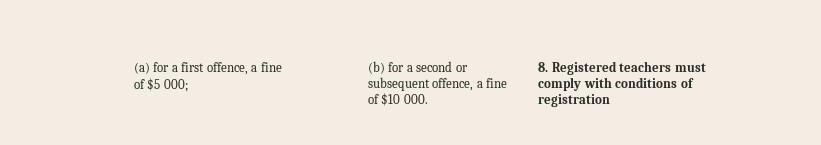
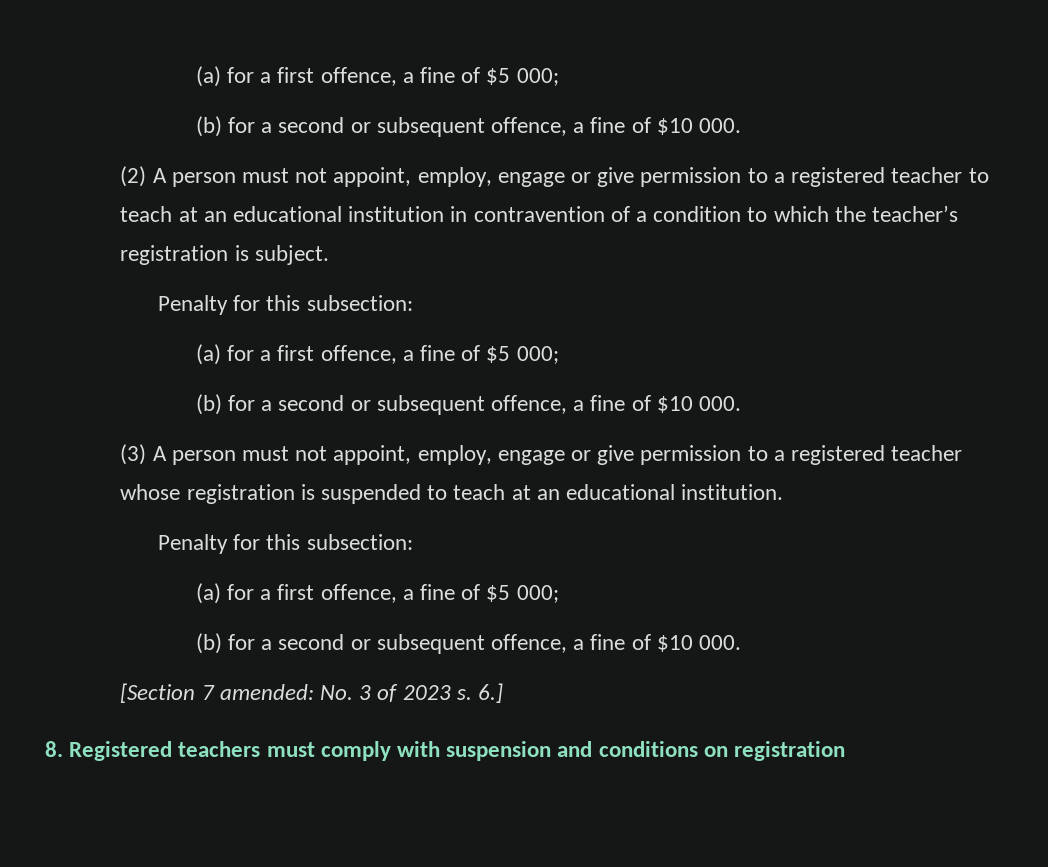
(428, 99) none -> [120,166,989,187] [120,205,959,222] [120,245,329,265] [158,295,413,315] [195,344,559,365] [195,394,742,415] [120,444,963,465] [120,484,784,504] [158,534,413,554] [195,583,559,604] [195,633,742,654] [120,683,504,703] // (2) A person must not appoint, employ, engage or give permission to a registered teacher to teach at an educational institution in contravention of a condition to which the teacher’s registration is subject. // Penalty for this subsection: // (a) for a first offence, a fine of $5 000; // (b) for a second or subsequent offence, a fine of $10 000. // (3) A person must not appoint, employ, engage or give permission to a registered teacher whose registration is suspended to teach at an educational institution. // Penalty for this subsection: // (a) for a first offence, a fine of $5 000; // (b) for a second or subsequent offence, a fine of $10 000. // [Section 7 amended: No. 3 of 2023 s. 6.]
[615,77,694,88] conditions of -> [446,741,728,761] suspension and conditions on

